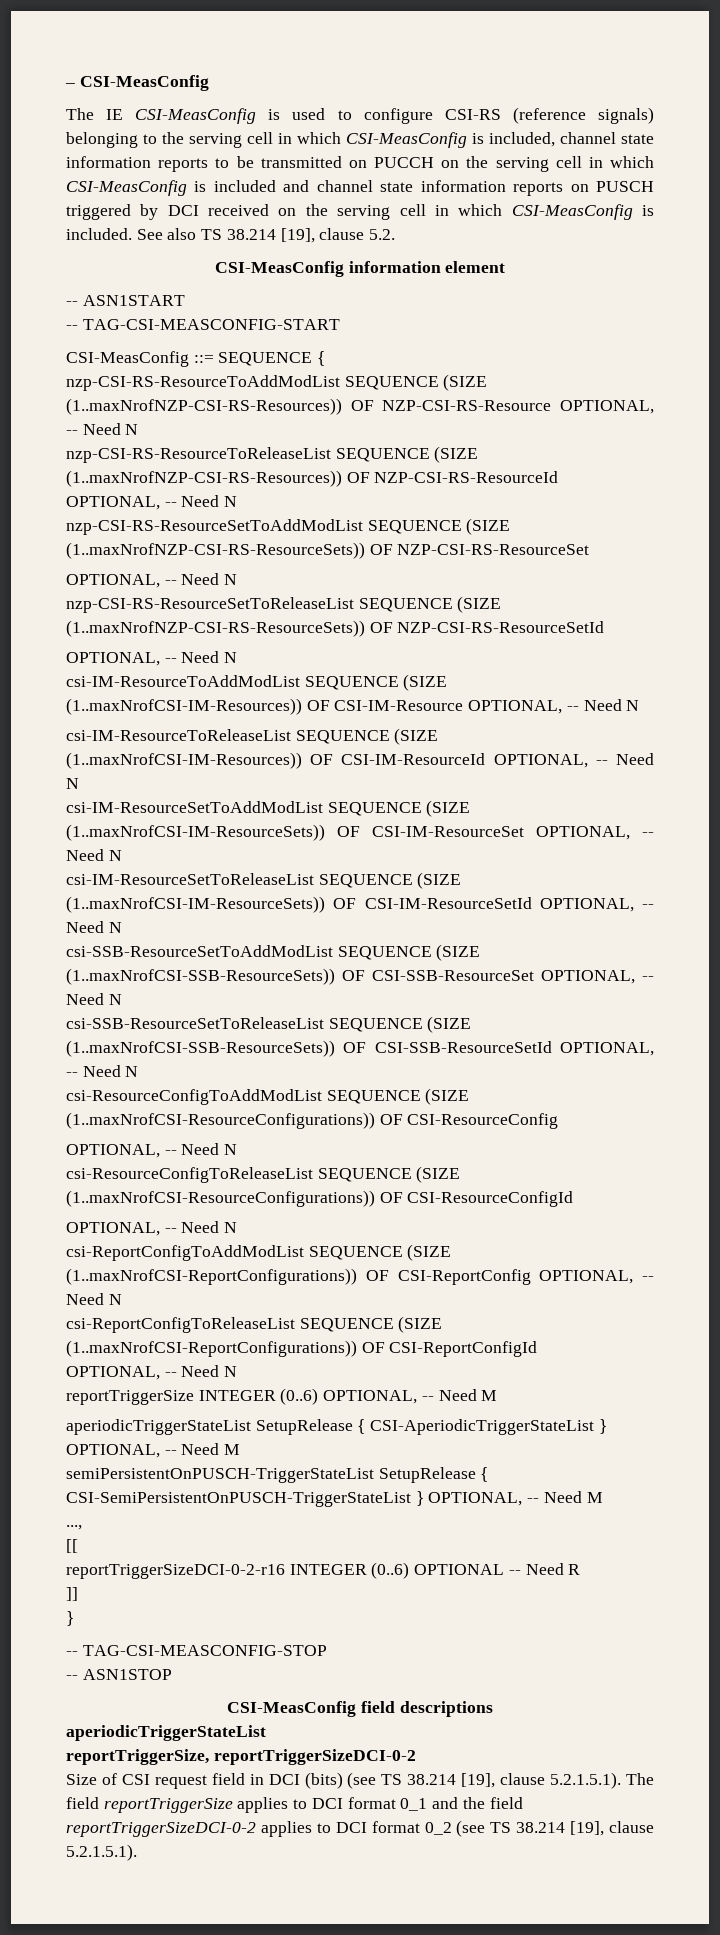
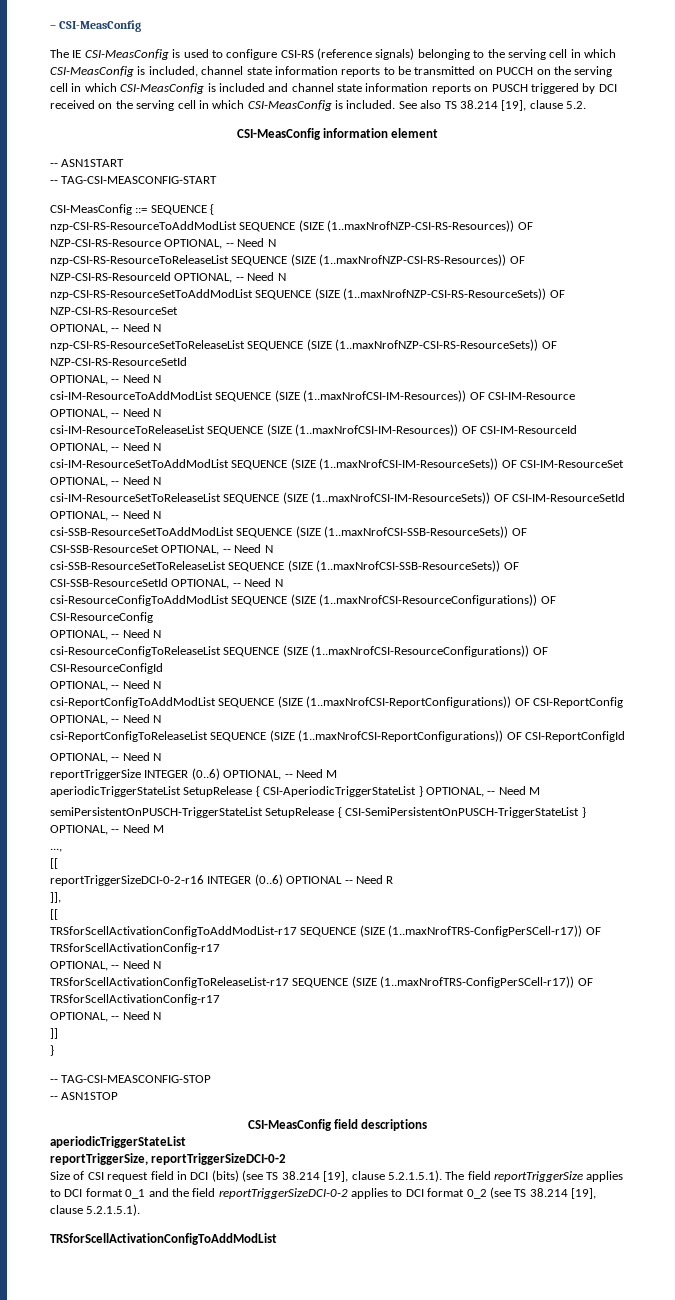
(581, 1569) none -> [50,892,61,903] [50,909,58,920] [50,925,601,937] [50,943,220,954] [50,960,162,971] [50,976,593,988] [50,994,220,1005] [50,1011,162,1022] // ]], // [[ // TRSforScellActivationConfigToAddModList-r17 SEQUENCE (SIZE (1..maxNrofTRS-ConfigPerSCell-r17)) OF TRSforScellActivationConfig-r17 // OPTIONAL, -- Need N // TRSforScellActivationConfigToReleaseList-r17 SEQUENCE (SIZE (1..maxNrofTRS-ConfigPerSCell-r17)) OF TRSforScellActivationConfig-r17 // OPTIONAL, -- Need N
(137, 1852) none -> [50,1233,277,1245] // TRSforScellActivationConfigToAddModList

